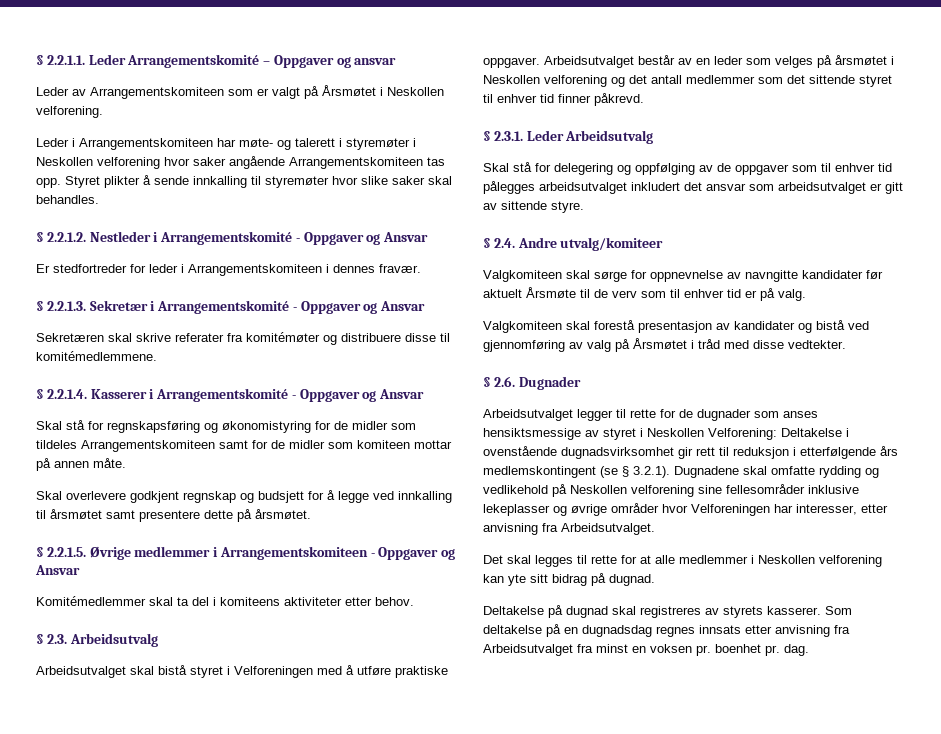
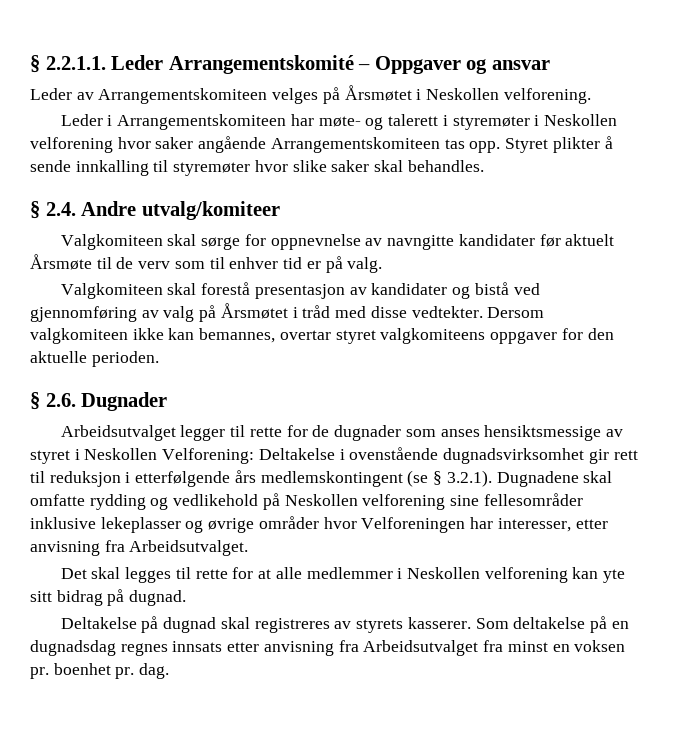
[228,87,300,99] som er valgt -> [272,88,319,104] velges
[36,231,429,245] [36,264,421,276] [36,300,426,314] [36,332,450,345] [36,351,157,361] [36,388,425,402] [36,420,416,433] [36,440,452,452] [36,458,126,471] [36,490,452,503] [36,509,311,522] [36,546,456,560] [35,565,80,575] [36,596,414,606] [36,633,158,647] [36,665,448,678] [483,55,894,68] [483,75,892,87] [483,93,644,106] [483,130,654,144] [483,162,892,175] [483,181,903,194] [483,201,584,213] // § 2.2.1.2. Nestleder i Arrangementskomité - Oppgaver og Ansvar // Er stedfortreder for leder i Arrangementskomiteen i dennes fravær. // § 2.2.1.3. Sekretær i Arrangementskomité - Oppgaver og Ansvar // Sekretæren skal skrive referater fra komitémøter og distribuere disse til komitémedlemmene. // § 2.2.1.4. Kasserer i Arrangementskomité - Oppgaver og Ansvar // Skal stå for regnskapsføring og økonomistyring for de midler som tildeles Arrangementskomiteen samt for de midler som komiteen mottar på annen måte. // Skal overlevere godkjent regnskap og budsjett for å legge ved innkalling til årsmøtet samt presentere dette på årsmøtet. // § 2.2.1.5. Øvrige medlemmer i Arrangementskomiteen - Oppgaver og Ansvar // Komitémedlemmer skal ta del i komiteens aktiviteter etter behov. // § 2.3. Arbeidsutvalg // Arbeidsutvalget skal bistå styret i Velforeningen med å utføre praktiske oppgaver. Arbeidsutvalget består av en leder som velges på årsmøtet i Neskollen velforening og det antall medlemmer som det sittende styret til enhver tid finner påkrevd. // § 2.3.1. Leder Arbeidsutvalg // Skal stå for delegering og oppfølging av de oppgaver som til enhver tid pålegges arbeidsutvalget inkludert det ansvar som arbeidsutvalget er gitt av sittende styre. -> (484, 166) none
(846, 344) none -> [487,307,545,318] [30,328,614,344] [30,351,159,367] Dersom valgkomiteen ikke kan bemannes, overtar styret valgkomiteens oppgaver for den aktuelle perioden.

